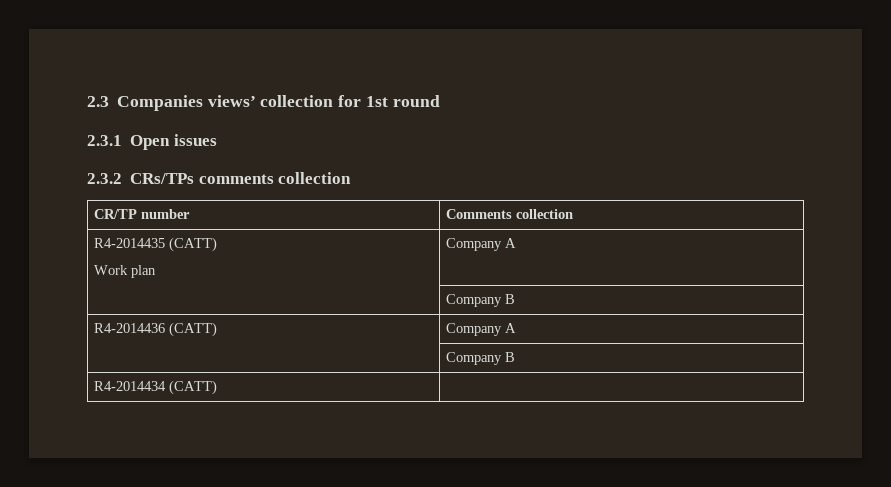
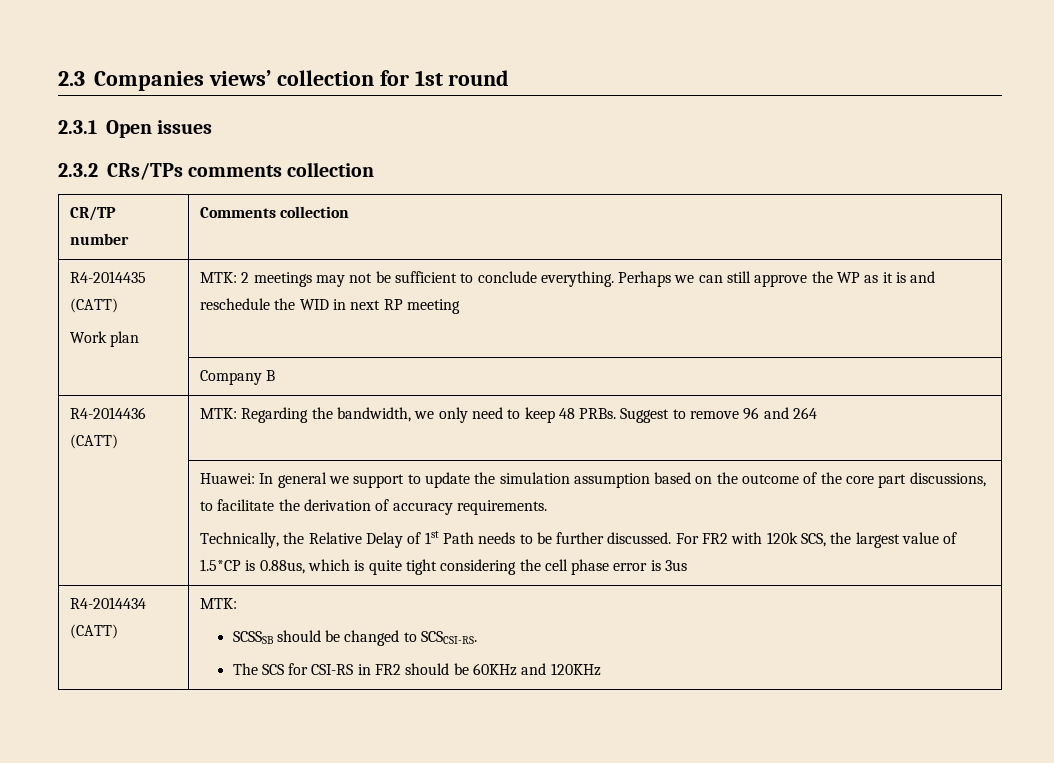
[446,238,517,251] [446,294,516,307] [94,322,218,337] [446,323,517,336] [446,352,516,365] [94,380,218,395] Company A // | Company B // R4-2014436 (CATT) | Company A // | Company B // R4-2014434 (CATT) | -> [199,271,936,287] [199,298,460,314] [199,370,276,385] [69,407,146,419] [69,434,118,449] [199,407,818,423] [199,472,986,488] [199,499,547,515] [199,531,958,548] [199,559,688,575] [69,597,146,609] [69,624,118,639] [199,598,237,609] [232,630,478,646] [232,663,601,676] MTK: 2 meetings may not be sufficient to conclude everything. Perhaps we can still approve the WP as it is and reschedule the WID in next RP meeting // | Company B // R4-2014436 (CATT) | MTK: Regarding the bandwidth, we only need to keep 48 PRBs. Suggest to remove 96 and 264 // | Huawei: In general we support to update the simulation assumption based on the outcome of the core part discussions, to facilitate the derivation of accuracy requirements. // Technically, the Relative Delay of 1st Path needs to be further discussed. For FR2 with 120k SCS, the largest value of 1.5*CP is 0.88us, which is quite tight considering the cell phase error is 3us // R4-2014434 (CATT) | MTK: // SCSSSB should be changed to SCSCSI-RS. // The SCS for CSI-RS in FR2 should be 60KHz and 120KHz

